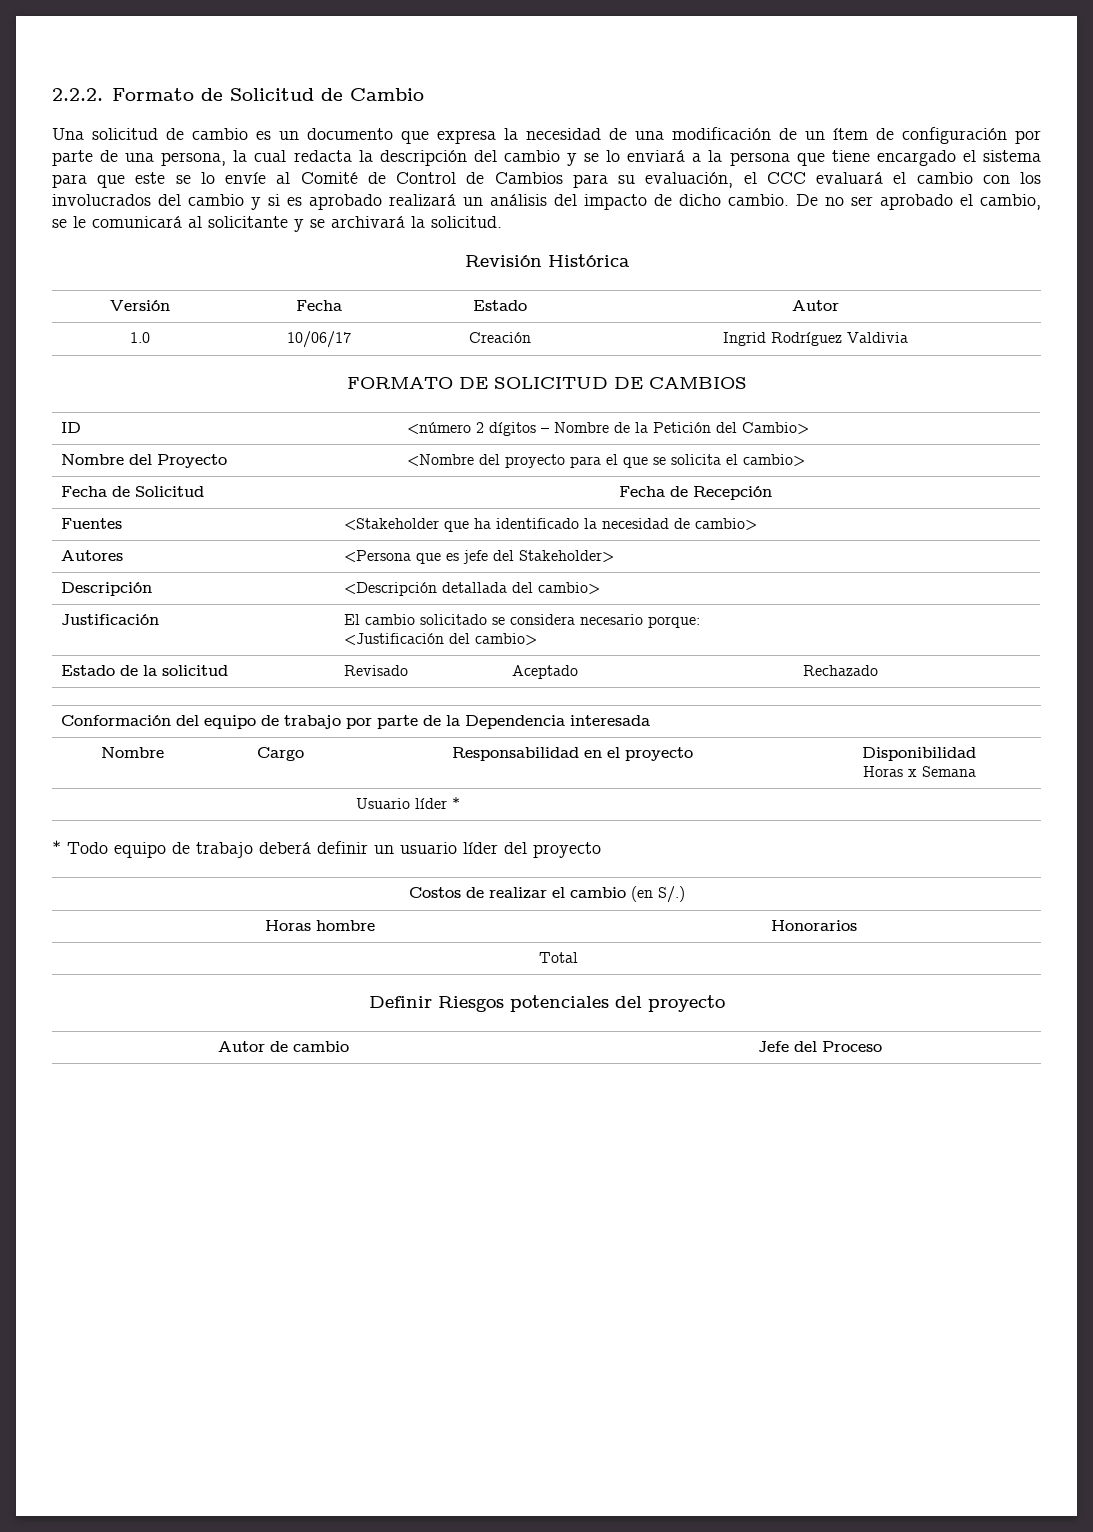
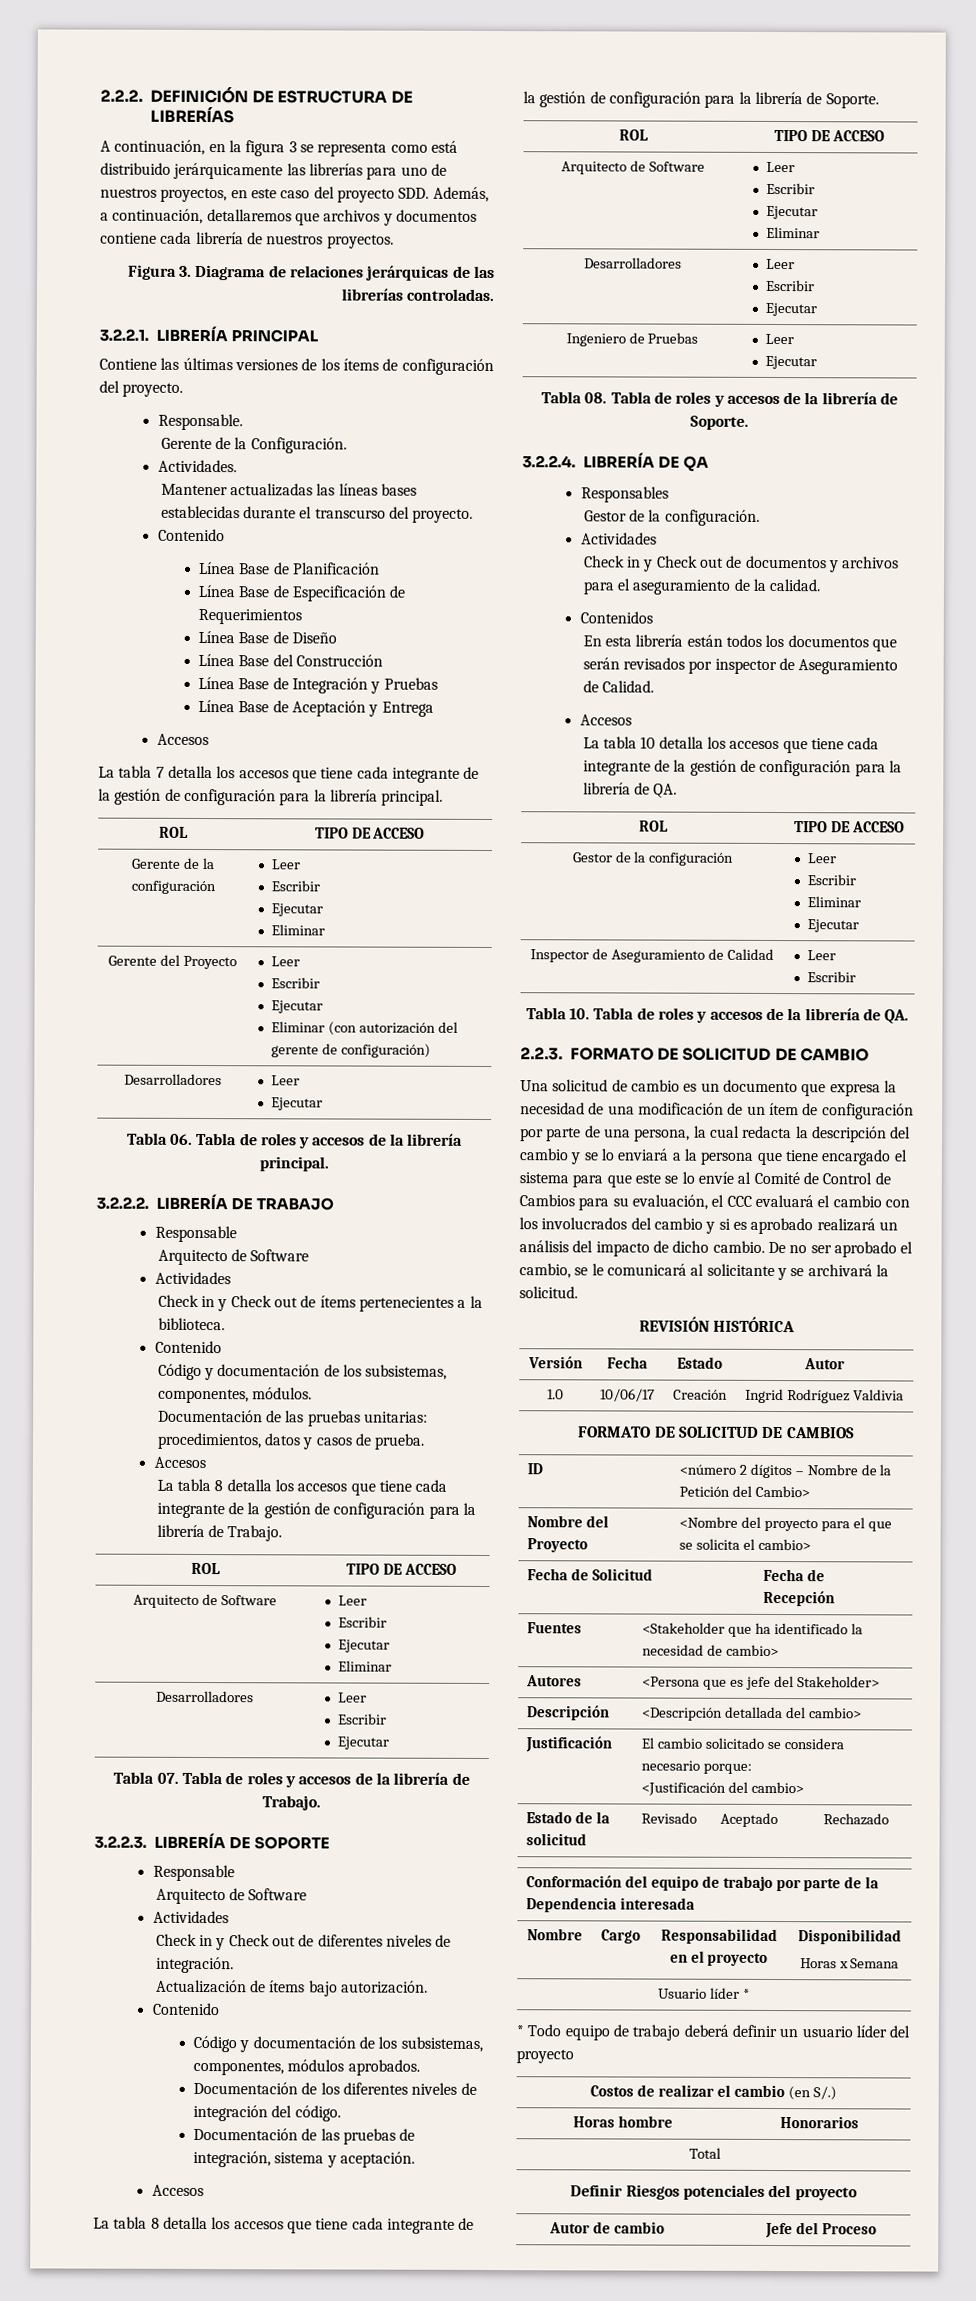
[111,88,424,101] Formato de Solicitud de Cambio -> [150,86,413,104] [150,106,234,124] [100,139,458,157] [100,162,447,180] [100,186,489,203] [100,208,477,226] [100,231,394,249] [127,264,495,281] [340,288,495,302] [99,325,319,343] [99,357,494,376] [99,380,184,397] [157,413,243,431] [160,437,347,454] [157,459,237,473] [160,483,418,497] [160,505,474,523] [157,528,225,542] [198,561,380,575] [197,584,406,602] [197,608,302,625] [197,630,337,644] [197,653,383,667] [197,676,438,694] [197,699,434,717] [156,733,209,746] [98,765,480,783] [98,788,444,806] [159,826,189,838] [314,827,426,839] [131,857,215,870] [130,880,216,895] [270,859,301,870] [270,880,320,892] [270,903,323,917] [270,924,325,936] [108,954,237,970] [270,956,300,967] [270,977,320,989] [270,1000,323,1014] [270,1021,458,1036] [270,1043,431,1058] [123,1073,222,1086] [270,1075,300,1086] [270,1097,323,1111] [126,1132,464,1149] [258,1156,329,1172] [96,1193,335,1211] [154,1225,237,1243] [157,1249,310,1266] [154,1271,231,1285] [157,1294,483,1312] [157,1317,225,1331] [154,1340,222,1354] [157,1363,448,1381] [157,1387,313,1404] [157,1409,429,1427] [156,1432,426,1450] [153,1456,206,1469] [156,1478,448,1496] [156,1502,477,1519] [156,1524,283,1542] [190,1562,221,1575] [346,1563,457,1575] [133,1594,277,1608] [337,1595,367,1606] [337,1616,387,1628] [337,1639,390,1653] [337,1660,392,1672] [156,1690,254,1703] [337,1692,367,1703] [336,1713,387,1725] [336,1736,389,1750] [113,1771,470,1788] [262,1795,321,1811] [94,1832,331,1850] [152,1864,235,1882] [155,1888,308,1905] [152,1910,229,1924] [155,1933,452,1951] [155,1956,234,1974] [155,1979,429,1997] [151,2002,220,2016] [192,2035,483,2053] [192,2059,420,2076] [192,2081,477,2095] [192,2104,341,2122] [192,2127,416,2145] [192,2150,415,2168] [151,2184,204,2197] [93,2216,475,2234] [523,91,879,109] [618,129,649,141] [774,129,885,142] [561,160,705,175] [765,161,795,173] [765,182,815,195] [765,205,818,220] [765,226,820,239] [584,257,682,269] [765,258,795,270] [765,279,815,292] [764,302,817,317] [565,332,699,347] [764,333,794,345] [764,355,817,370] [540,391,899,407] [690,415,749,430] [522,452,710,472] [580,486,669,503] [583,509,760,526] [580,532,657,545] [583,555,900,573] [582,578,821,595] [579,611,653,624] [582,634,898,652] [582,657,899,675] [582,680,655,693] [579,714,632,726] [582,736,880,754] [582,759,903,777] [582,782,678,798] [638,820,669,832] [794,821,905,833] [572,851,735,866] [807,853,837,864] [806,874,856,886] [806,896,861,908] [806,919,859,933] [530,948,774,963] [806,950,836,961] [806,971,856,983] [525,1007,910,1024] [520,1047,869,1062] DEFINICIÓN DE ESTRUCTURA DE LIBRERÍAS // A continuación, en la figura 3 se representa como está distribuido jerárquicamente las librerías para uno de nuestros proyectos, en este caso del proyecto SDD. Además, a continuación, detallaremos que archivos y documentos contiene cada librería de nuestros proyectos. // Figura 3. Diagrama de relaciones jerárquicas de las librerías controladas. // 3.2.2.1. LIBRERÍA PRINCIPAL // Contiene las últimas versiones de los ítems de configuración del proyecto. // Responsable. // Gerente de la Configuración. // Actividades. // Mantener actualizadas las líneas bases establecidas durante el transcurso del proyecto. // Contenido // Línea Base de Planificación // Línea Base de Especificación de Requerimientos // Línea Base de Diseño // Línea Base del Construcción // Línea Base de Integración y Pruebas // Línea Base de Aceptación y Entrega // Accesos // La tabla 7 detalla los accesos que tiene cada integrante de la gestión de configuración para la librería principal. // ROL | TIPO DE ACCESO // Gerente de la configuración | Leer // Escribir // Ejecutar // Eliminar // Gerente del Proyecto | Leer // Escribir // Ejecutar // Eliminar (con autorización del gerente de configuración) // Desarrolladores | Leer // Ejecutar // Tabla 06. Tabla de roles y accesos de la librería principal. // 3.2.2.2. LIBRERÍA DE TRABAJO // Responsable // Arquitecto de Software // Actividades // Check in y Check out de ítems pertenecientes a la biblioteca. // Contenido // Código y documentación de los subsistemas, componentes, módulos. // Documentación de las pruebas unitarias: procedimientos, datos y casos de prueba. // Accesos // La tabla 8 detalla los accesos que tiene cada integrante de la gestión de configuración para la librería de Trabajo. // ROL | TIPO DE ACCESO // Arquitecto de Software | Leer // Escribir // Ejecutar // Eliminar // Desarrolladores | Leer // Escribir // Ejecutar // Tabla 07. Tabla de roles y accesos de la librería de Trabajo. // 3.2.2.3. LIBRERÍA DE SOPORTE // Responsable // Arquitecto de Software // Actividades // Check in y Check out de diferentes niveles de integración. // Actualización de ítems bajo autorización. // Contenido // Código y documentación de los subsistemas, componentes, módulos aprobados. // Documentación de los diferentes niveles de integración del código. // Documentación de las pruebas de integración, sistema y aceptación. // Accesos // La tabla 8 detalla los accesos que tiene cada integrante de la gestión de configuración para la librería de Soporte. // ROL | TIPO DE ACCESO // Arquitecto de Software | Leer // Escribir // Ejecutar // Eliminar // Desarrolladores | Leer // Escribir // Ejecutar // Ingeniero de Pruebas | Leer // Ejecutar // Tabla 08. Tabla de roles y accesos de la librería de Soporte. // 3.2.2.4. LIBRERÍA DE QA // Responsables // Gestor de la configuración. // Actividades // Check in y Check out de documentos y archivos para el aseguramiento de la calidad. // Contenidos // En esta librería están todos los documentos que serán revisados por inspector de Aseguramiento de Calidad. // Accesos // La tabla 10 detalla los accesos que tiene cada integrante de la gestión de configuración para la librería de QA. // ROL | TIPO DE ACCESO // Gestor de la configuración | Leer // Escribir // Eliminar // Ejecutar // Inspector de Aseguramiento de Calidad | Leer // Escribir // Tabla 10. Tabla de roles y accesos de la librería de QA. // 2.2.3. FORMATO DE SOLICITUD DE CAMBIO
[464,254,630,267] Revisión Histórica -> [638,1316,796,1333] REVISIÓN HISTÓRICA

